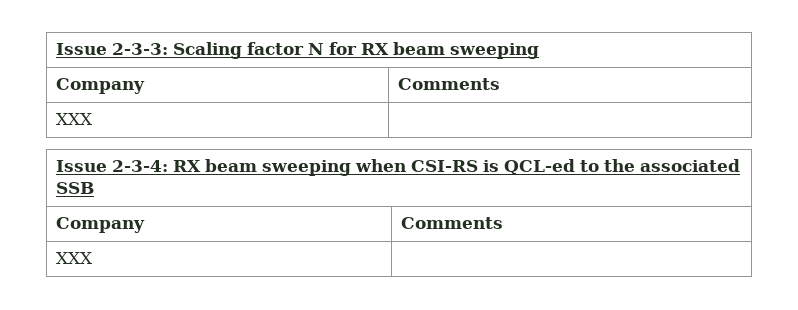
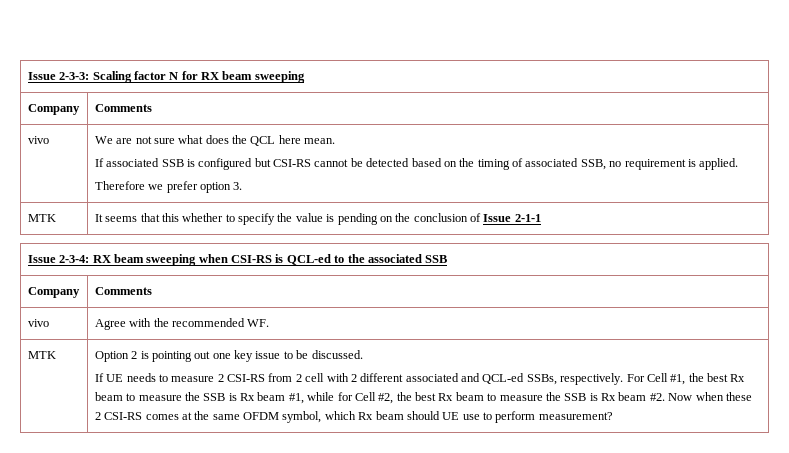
[55,113,93,125] XXX | -> [27,136,49,144] [94,135,336,146] [94,158,739,170] [94,181,243,193] [27,214,56,222] [94,213,541,225] vivo | We are not sure what does the QCL here mean. // If associated SSB is configured but CSI-RS cannot be detected based on the timing of associated SSB, no requirement is applied. // Therefore we prefer option 3. // MTK | It seems that this whether to specify the value is pending on the conclusion of Issue 2-1-1
[55,252,93,264] XXX | -> [27,319,49,327] [94,318,270,330] [27,351,56,359] [94,350,363,362] [94,373,746,385] [94,392,752,404] [94,411,613,423] vivo | Agree with the recommended WF. // MTK | Option 2 is pointing out one key issue to be discussed. // If UE needs to measure 2 CSI-RS from 2 cell with 2 different associated and QCL-ed SSBs, respectively. For Cell #1, the best Rx beam to measure the SSB is Rx beam #1, while for Cell #2, the best Rx beam to measure the SSB is Rx beam #2. Now when these 2 CSI-RS comes at the same OFDM symbol, which Rx beam should UE use to perform measurement?

